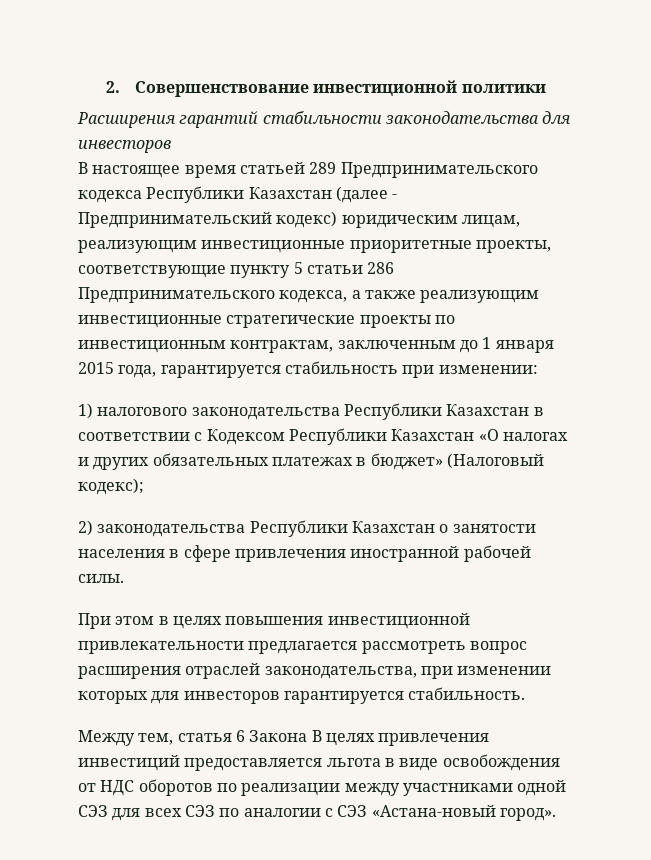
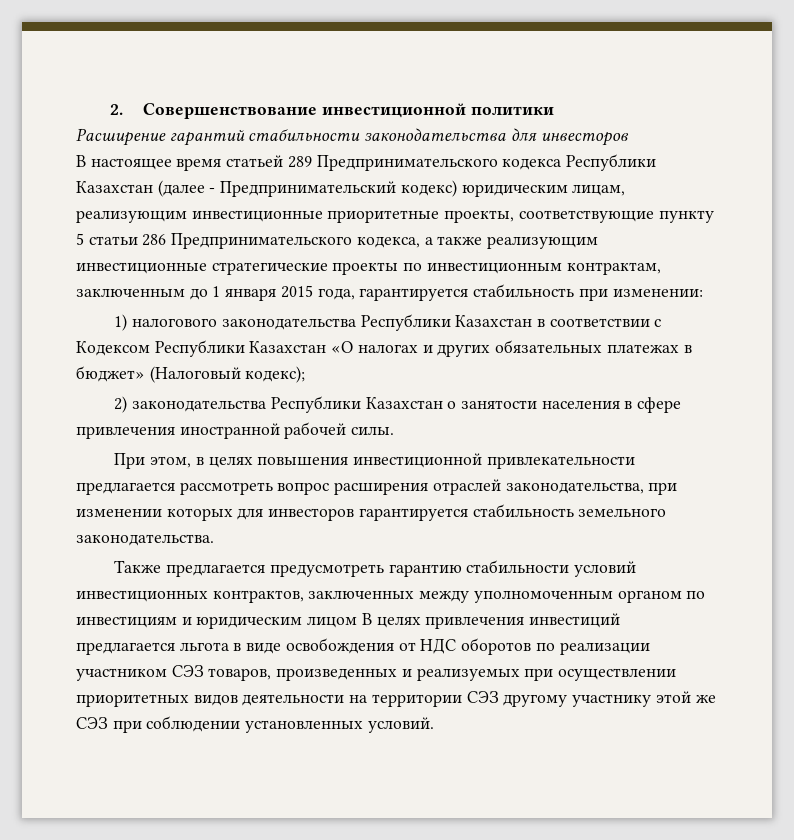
[77,112,176,128] Расширения -> [76,128,166,146] Расширение
[115,616,155,625] этом -> [150,456,192,468] этом,
[408,687,526,700] [78,730,308,746] стабильность. // Между тем, статья 6 Закона -> [472,504,667,517] [76,534,214,546] [114,560,637,577] [76,590,706,603] [76,616,358,629] стабильность земельного законодательства. // Также предлагается предусмотреть гарантию стабильности условий инвестиционных контрактов, заключенных между уполномоченным органом по инвестициям и юридическим лицом
[184,758,323,771] предоставляется -> [76,642,175,655] предлагается
[344,780,567,796] [78,805,556,821] между участниками одной СЭЗ для всех СЭЗ по аналогии с СЭЗ «Астана-новый город». -> [76,665,677,681] [76,691,716,707] [76,716,434,733] участником СЭЗ товаров, произведенных и реализуемых при осуществлении приоритетных видов деятельности на территории СЭЗ другому участнику этой же СЭЗ при соблюдении установленных условий.

